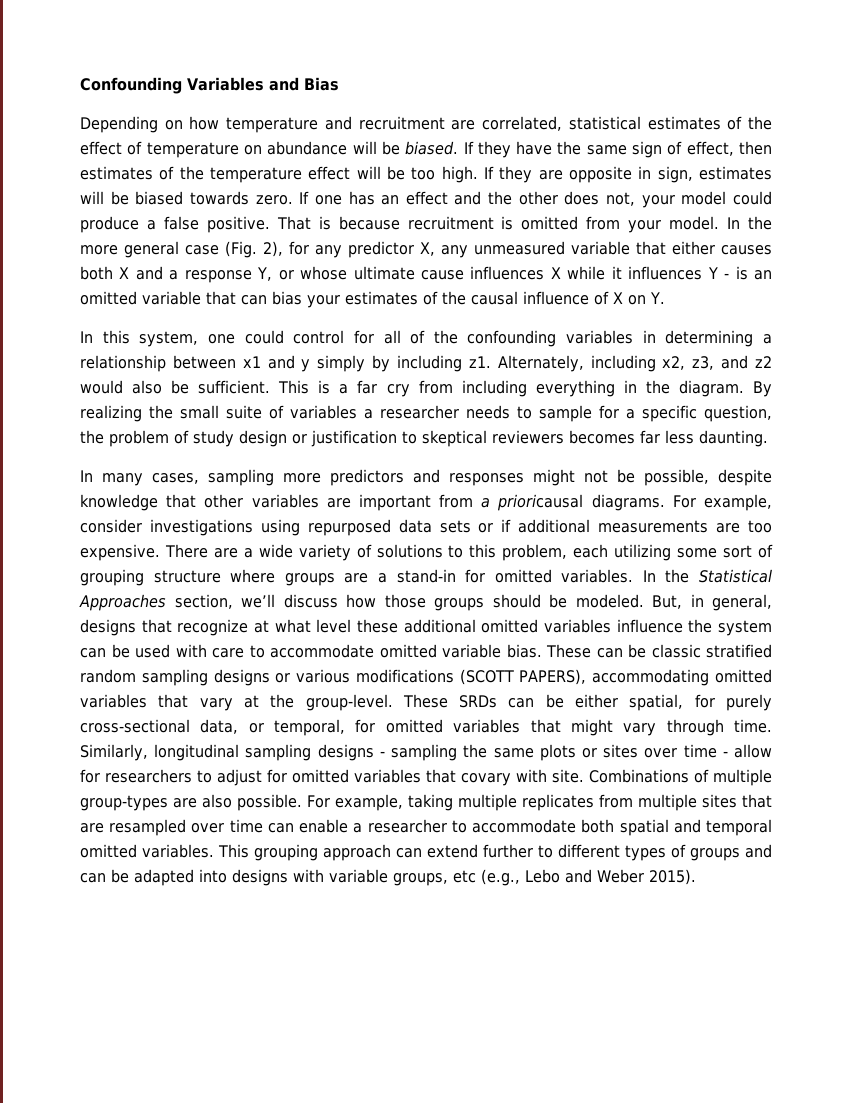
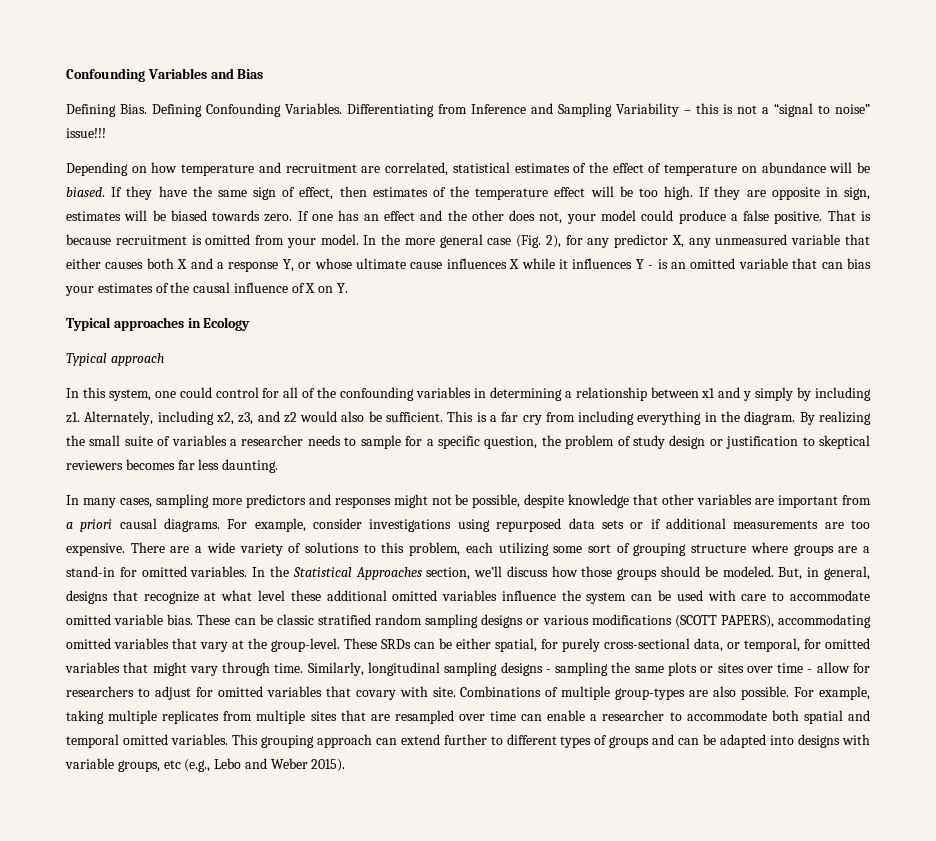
(339, 84) none -> [66,103,870,117] [66,128,106,138] // Defining Bias. Defining Confounding Variables. Differentiating from Inference and Sampling Variability – this is not a “signal to noise” issue!!!
(665, 298) none -> [66,317,251,331] [66,353,164,366] // Typical approaches in Ecology // Typical approach
[497,494,584,511] prioricausal -> [80,518,157,532] priori causal

